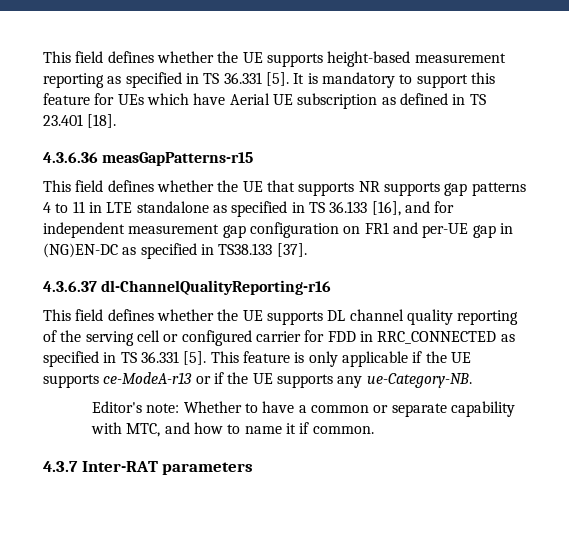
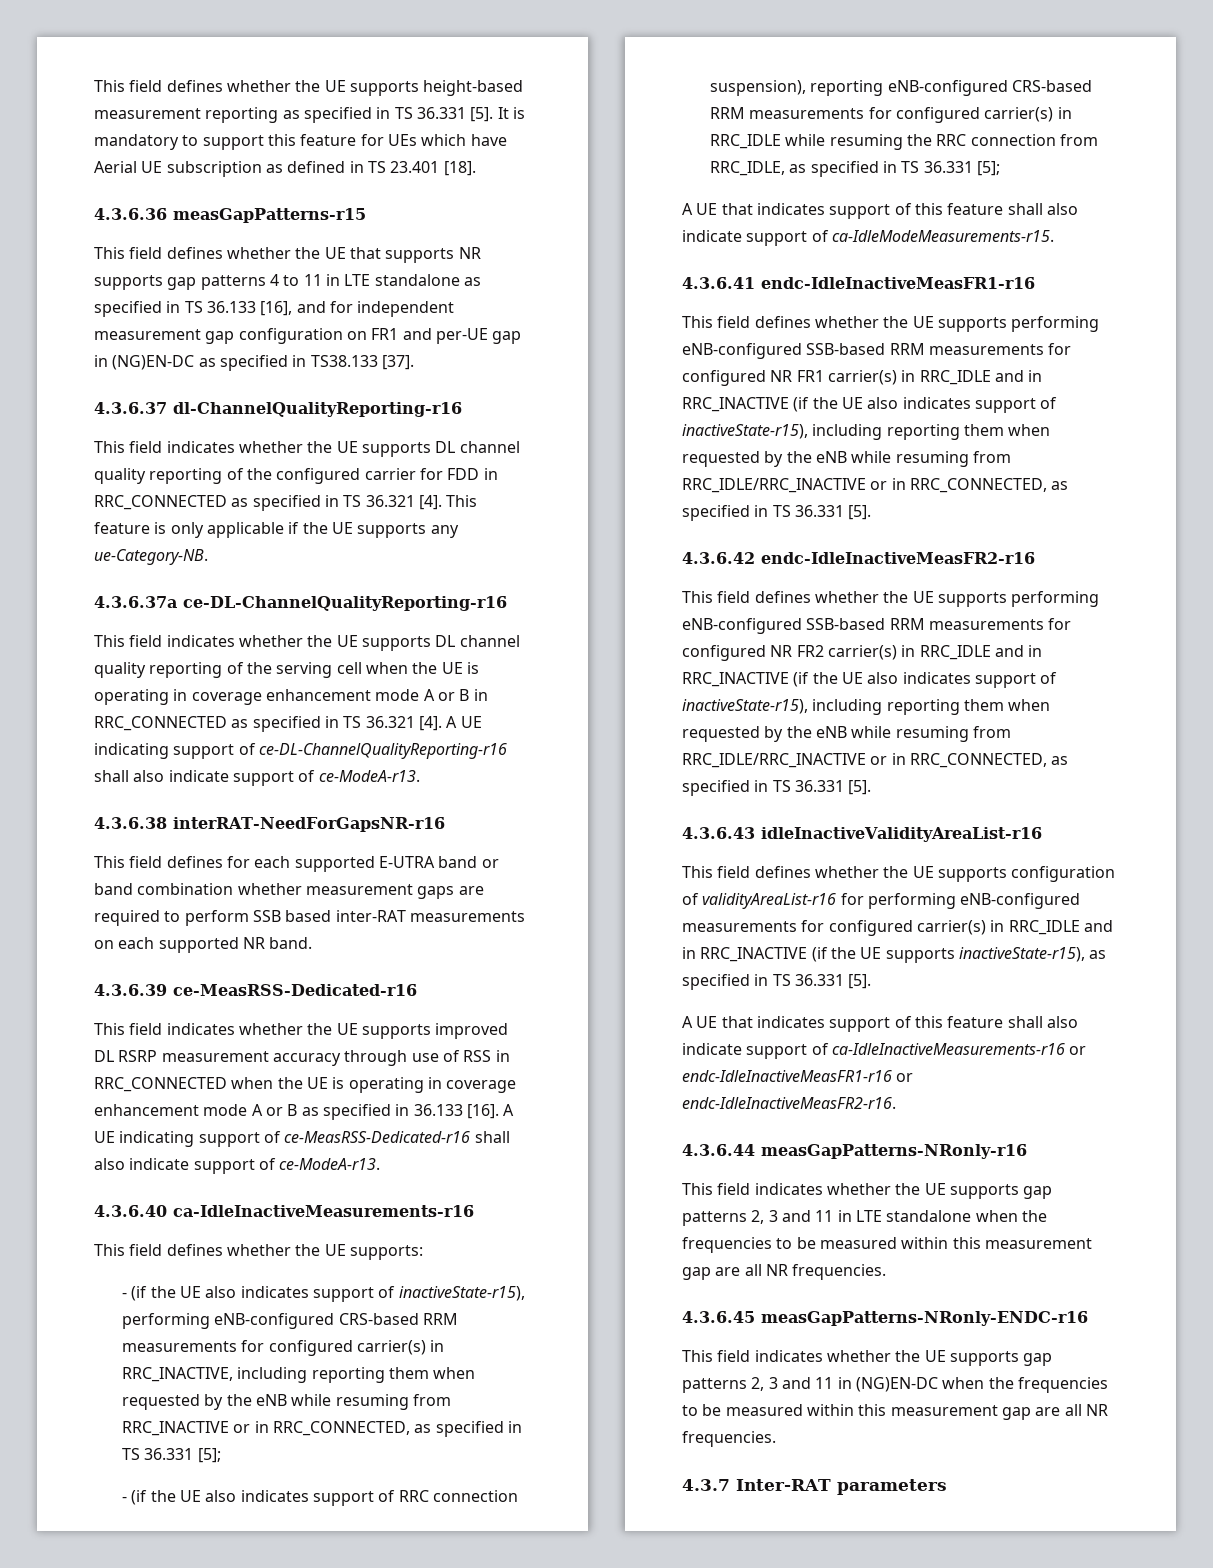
[107,309,154,321] defines -> [166,441,520,457] [94,468,498,484] [94,495,478,511] [94,522,459,538] [94,549,208,565] [94,596,507,611] [94,635,235,647] indicates whether the UE supports DL channel quality reporting of the configured carrier for FDD in RRC_CONNECTED as specified in TS 36.321 [4]. This feature is only applicable if the UE supports any ue-Category-NB. // 4.3.6.37a ce-DL-ChannelQualityReporting-r16 // This field indicates
[163,330,515,346] [43,351,471,367] [43,372,472,388] [92,401,515,417] [91,422,374,437] or configured carrier for FDD in RRC_CONNECTED as specified in TS 36.331 [5]. This feature is only applicable if the UE supports ce-ModeA-r13 or if the UE supports any ue-Category-NB. // Editor's note: Whether to have a common or separate capability with MTC, and how to name it if common. -> [365,662,479,674] [94,689,488,705] [94,716,482,732] [94,743,507,759] [94,770,420,786] [94,817,445,832] [94,856,499,872] [94,883,484,899] [94,910,525,926] [94,937,313,953] [94,984,417,996] [94,1023,509,1039] [94,1050,510,1066] [94,1077,517,1093] [94,1104,515,1120] [94,1131,510,1147] [94,1158,381,1174] [94,1205,474,1217] [94,1244,423,1260] [122,1286,525,1302] [122,1313,459,1329] [122,1340,445,1356] [122,1367,476,1383] [122,1394,452,1410] [122,1421,523,1437] [122,1448,221,1463] [122,1490,519,1506] [710,80,1093,96] [710,107,1072,123] [710,134,1099,150] [710,161,1001,177] [682,203,1078,219] [682,230,1054,246] [682,277,1035,289] [682,316,1100,332] [682,343,1072,359] [682,370,1043,386] [682,397,1058,413] [682,424,1051,440] [682,451,1011,467] [682,478,1069,493] [682,505,872,521] [682,552,1035,564] [682,591,1100,607] [682,618,1072,634] [682,645,1043,661] [682,672,1058,688] [682,699,1051,715] [682,726,1011,742] [682,753,1069,768] [682,780,872,796] [682,827,1042,842] [682,866,1116,882] [682,893,1081,909] [682,920,1113,936] [682,947,1107,963] [682,974,872,990] [682,1016,1078,1032] [682,1043,1087,1059] [682,1070,914,1082] [682,1097,896,1109] [682,1144,1027,1159] [682,1183,1053,1199] [682,1210,1047,1226] [682,1237,1092,1253] [682,1264,887,1280] [682,1311,1088,1326] [682,1350,1053,1366] [682,1377,1108,1393] [682,1404,1108,1420] [682,1431,776,1447] when the UE is operating in coverage enhancement mode A or B in RRC_CONNECTED as specified in TS 36.321 [4]. A UE indicating support of ce-DL-ChannelQualityReporting-r16 shall also indicate support of ce-ModeA-r13. // 4.3.6.38 interRAT-NeedForGapsNR-r16 // This field defines for each supported E-UTRA band or band combination whether measurement gaps are required to perform SSB based inter-RAT measurements on each supported NR band. // 4.3.6.39 ce-MeasRSS-Dedicated-r16 // This field indicates whether the UE supports improved DL RSRP measurement accuracy through use of RSS in RRC_CONNECTED when the UE is operating in coverage enhancement mode A or B as specified in 36.133 [16]. A UE indicating support of ce-MeasRSS-Dedicated-r16 shall also indicate support of ce-ModeA-r13. // 4.3.6.40 ca-IdleInactiveMeasurements-r16 // This field defines whether the UE supports: // - (if the UE also indicates support of inactiveState-r15), performing eNB-configured CRS-based RRM measurements for configured carrier(s) in RRC_INACTIVE, including reporting them when requested by the eNB while resuming from RRC_INACTIVE or in RRC_CONNECTED, as specified in TS 36.331 [5]; // - (if the UE also indicates support of RRC connection suspension), reporting eNB-configured CRS-based RRM measurements for configured carrier(s) in RRC_IDLE while resuming the RRC connection from RRC_IDLE, as specified in TS 36.331 [5]; // A UE that indicates support of this feature shall also indicate support of ca-IdleModeMeasurements-r15. // 4.3.6.41 endc-IdleInactiveMeasFR1-r16 // This field defines whether the UE supports performing eNB-configured SSB-based RRM measurements for configured NR FR1 carrier(s) in RRC_IDLE and in RRC_INACTIVE (if the UE also indicates support of inactiveState-r15), including reporting them when requested by the eNB while resuming from RRC_IDLE/RRC_INACTIVE or in RRC_CONNECTED, as specified in TS 36.331 [5]. // 4.3.6.42 endc-IdleInactiveMeasFR2-r16 // This field defines whether the UE supports performing eNB-configured SSB-based RRM measurements for configured NR FR2 carrier(s) in RRC_IDLE and in RRC_INACTIVE (if the UE also indicates support of inactiveState-r15), including reporting them when requested by the eNB while resuming from RRC_IDLE/RRC_INACTIVE or in RRC_CONNECTED, as specified in TS 36.331 [5]. // 4.3.6.43 idleInactiveValidityAreaList-r16 // This field defines whether the UE supports configuration of validityAreaList-r16 for performing eNB-configured measurements for configured carrier(s) in RRC_IDLE and in RRC_INACTIVE (if the UE supports inactiveState-r15), as specified in TS 36.331 [5]. // A UE that indicates support of this feature shall also indicate support of ca-IdleInactiveMeasurements-r16 or endc-IdleInactiveMeasFR1-r16 or endc-IdleInactiveMeasFR2-r16. // 4.3.6.44 measGapPatterns-NRonly-r16 // This field indicates whether the UE supports gap patterns 2, 3 and 11 in LTE standalone when the frequencies to be measured within this measurement gap are all NR frequencies. // 4.3.6.45 measGapPatterns-NRonly-ENDC-r16 // This field indicates whether the UE supports gap patterns 2, 3 and 11 in (NG)EN-DC when the frequencies to be measured within this measurement gap are all NR frequencies.

